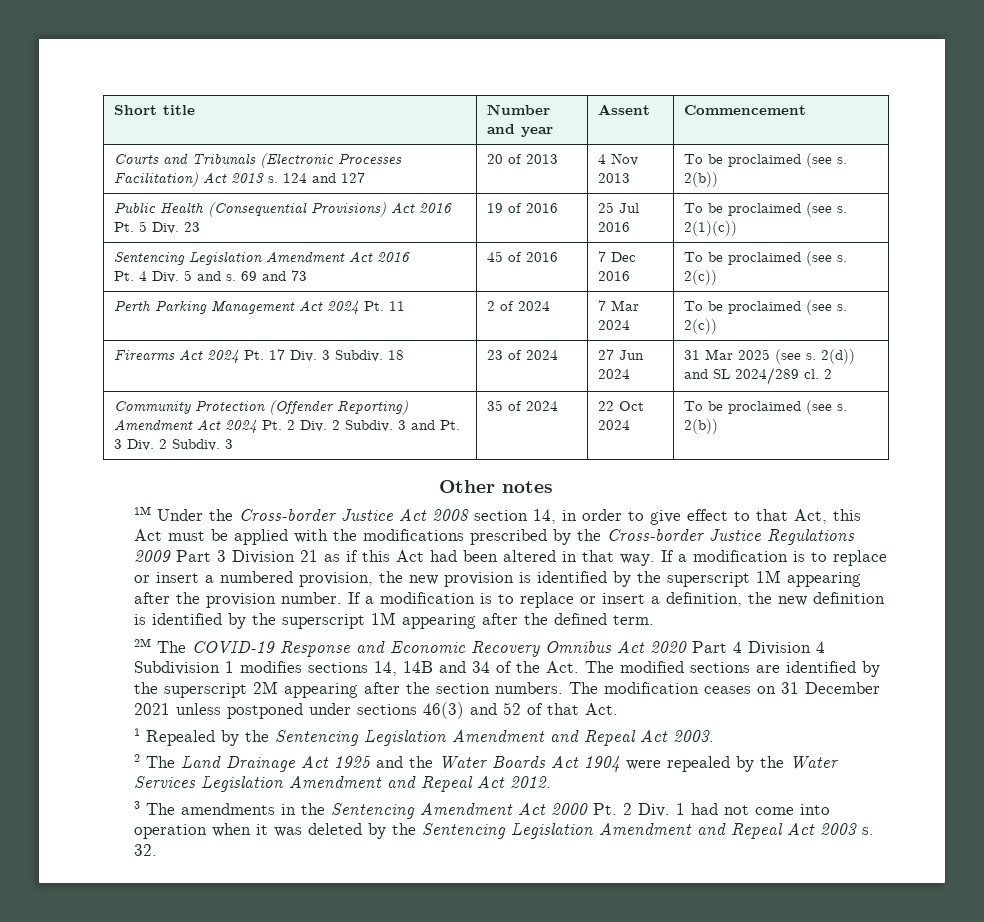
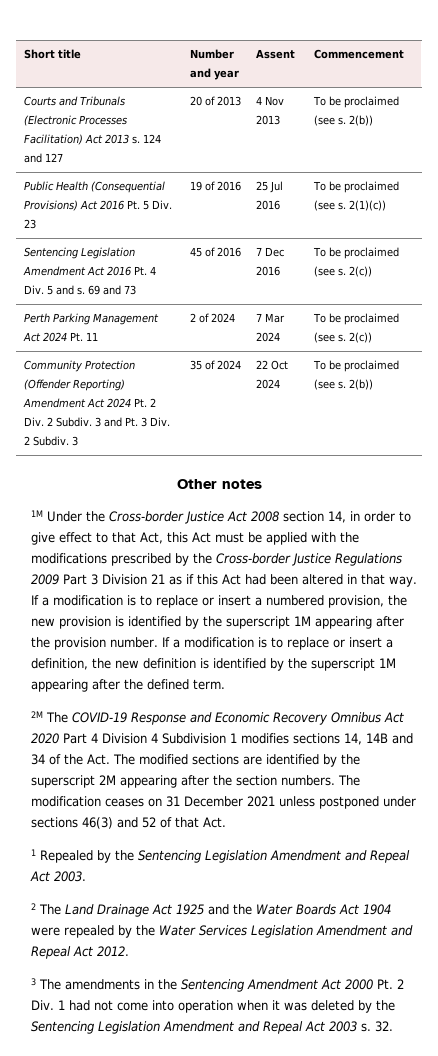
(411, 257) // -> (131, 271) none
[114,349,405,363] [487,350,559,360] [598,349,645,360] [598,369,631,379] [684,349,856,364] [684,367,833,385] // Firearms Act 2024 Pt. 17 Div. 3 Subdiv. 18 | 23 of 2024 | 27 Jun 2024 | 31 Mar 2025 (see s. 2(d)) and SL 2024/289 cl. 2 -> (372, 337) none

